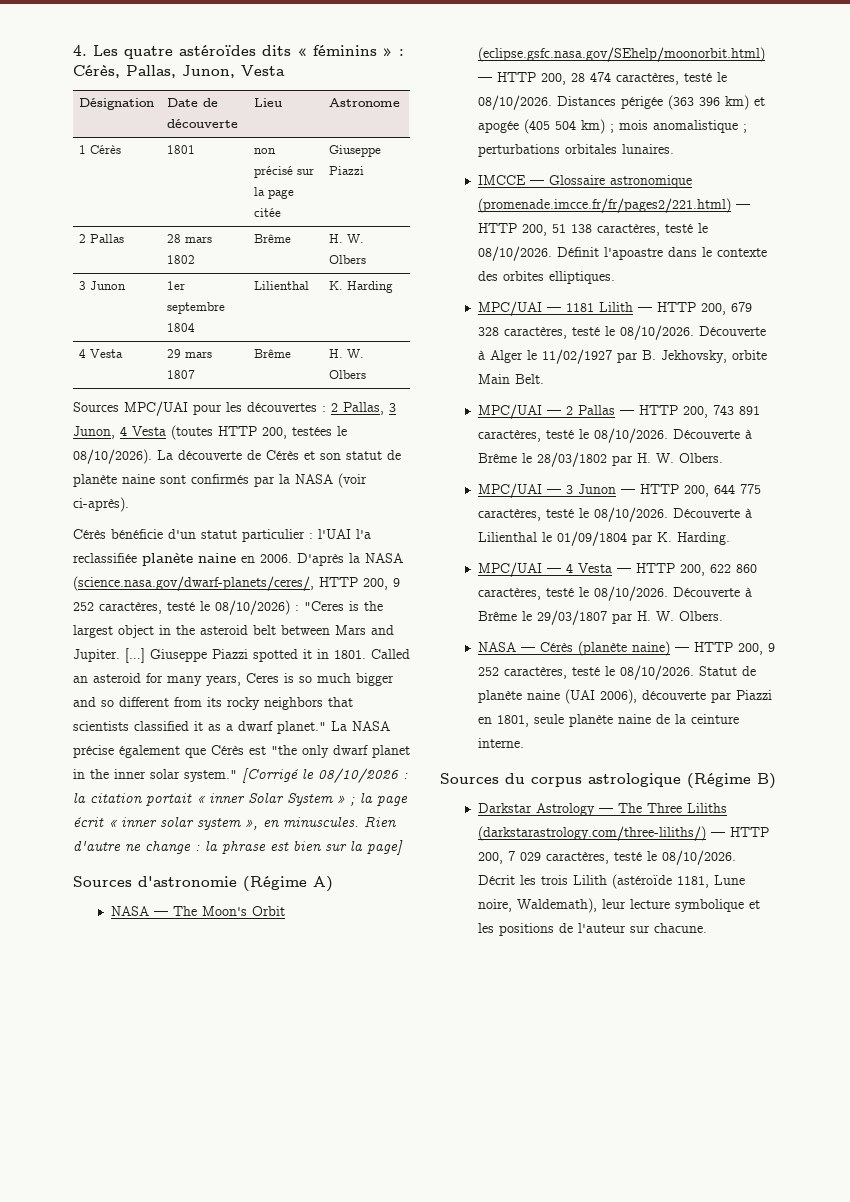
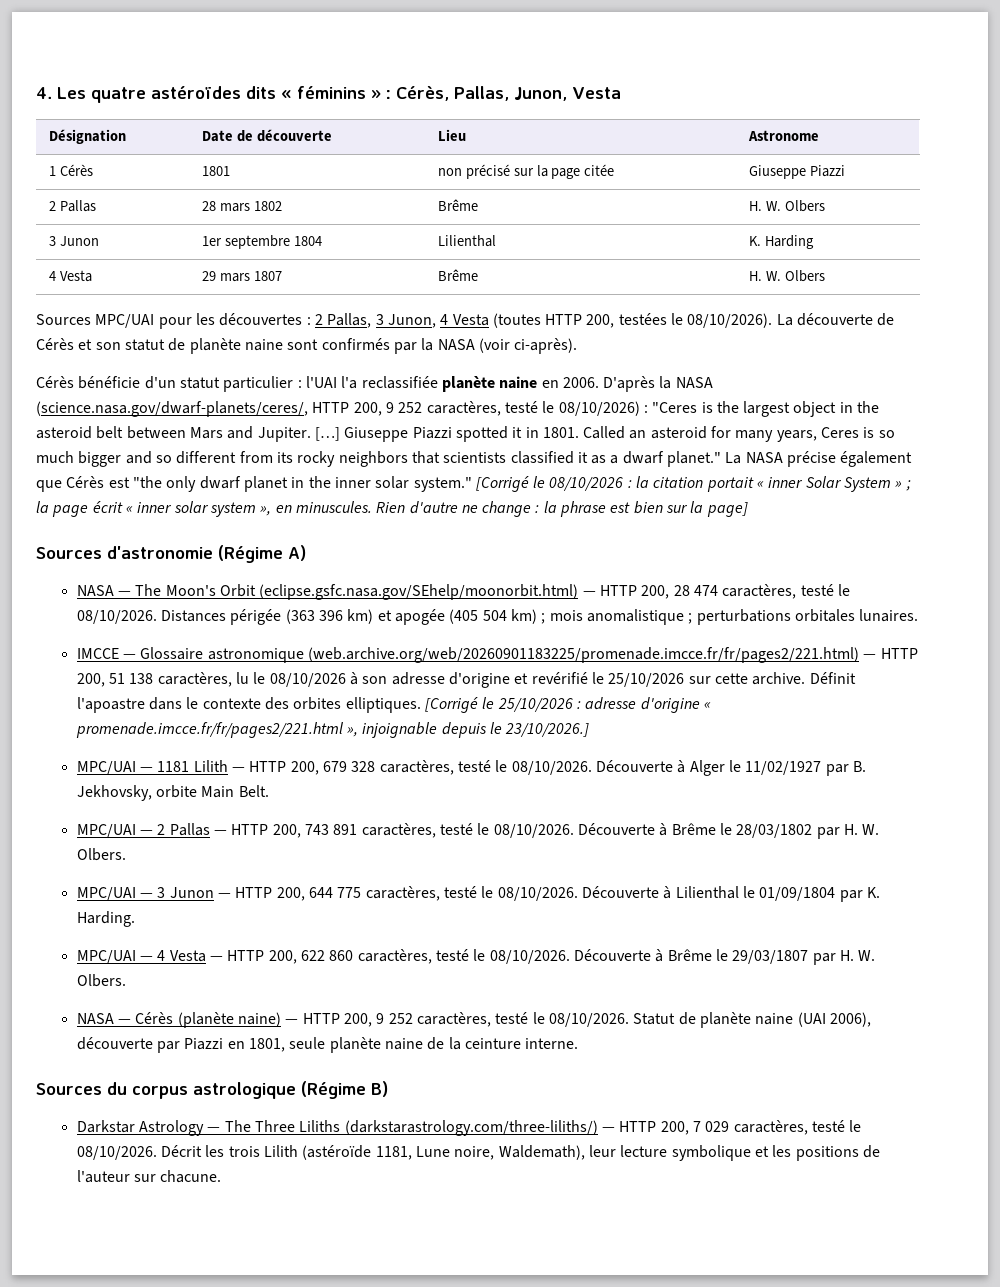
[477,198,731,213] (promenade.imcce.fr/fr/pages2/221.html) -> [308,647,860,663] (web.archive.org/web/20260901183225/promenade.imcce.fr/fr/pages2/221.html)
[664,223,708,233] [477,246,552,261] testé le 08/10/2026. -> [236,672,806,688] lu le 08/10/2026 à son adresse d'origine et revérifié le 25/10/2026 sur cette archive.
(615, 277) none -> [425,697,711,713] [75,722,590,738] [Corrigé le 25/10/2026 : adresse d'origine « promenade.imcce.fr/fr/pages2/221.html », injoignable depuis le 23/10/2026.]

